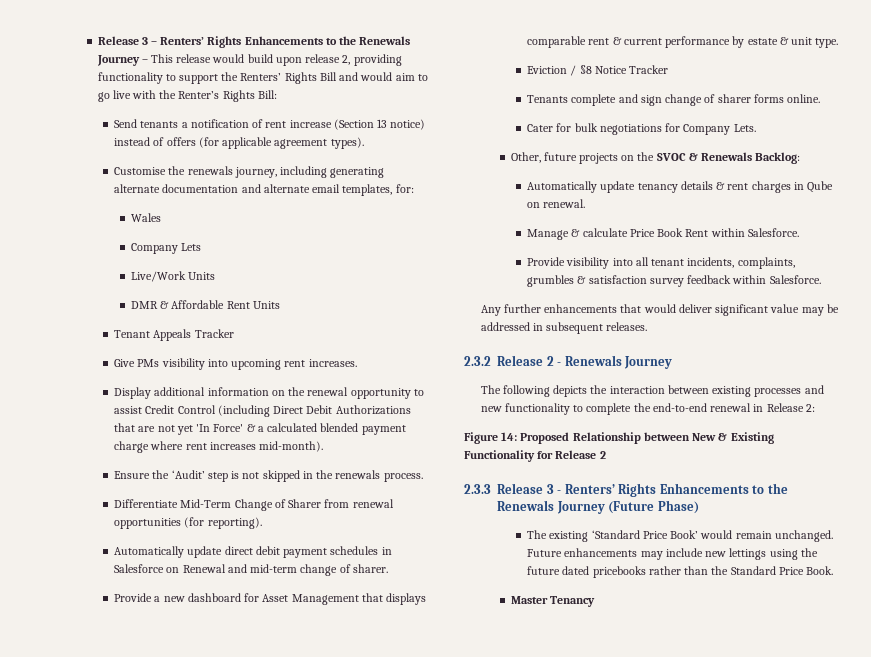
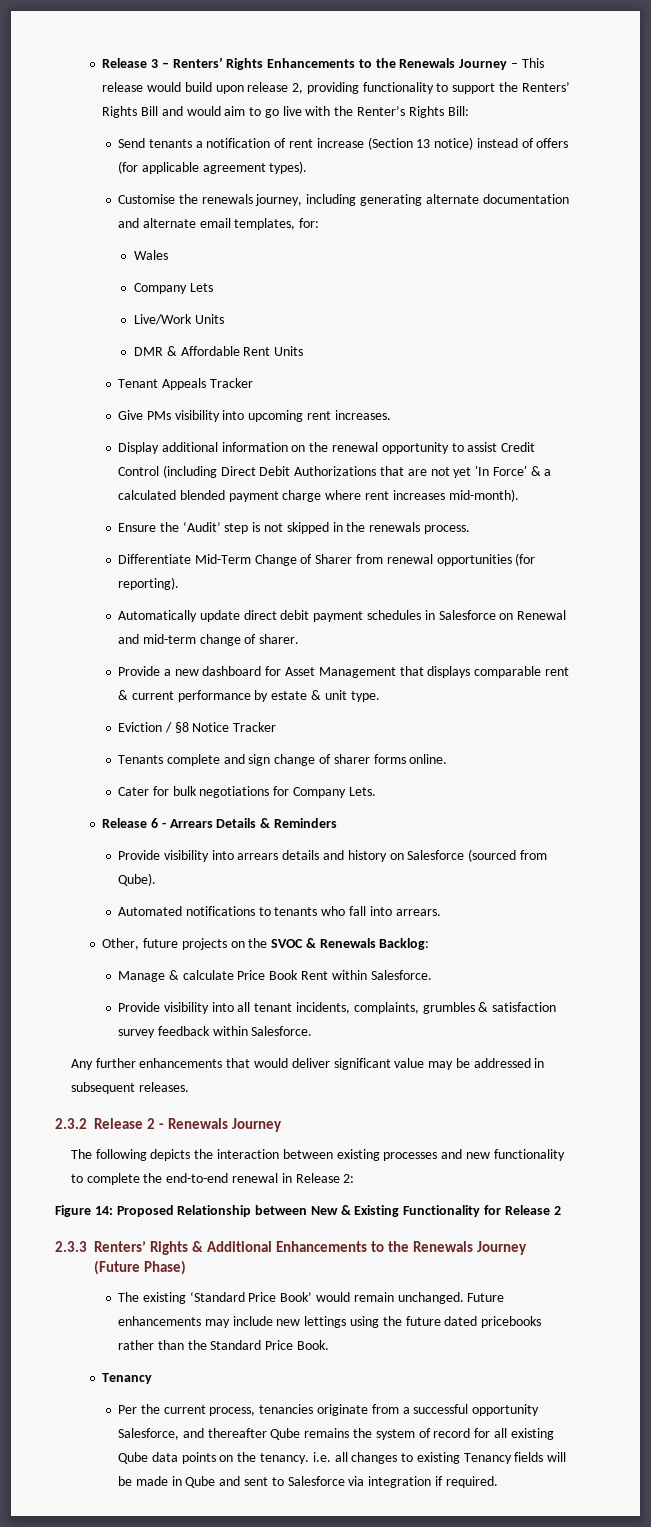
(756, 128) none -> [102,818,337,828] [118,849,547,862] [118,873,157,886] [118,906,441,916] // Release 6 - Arrears Details & Reminders // Provide visibility into arrears details and history on Salesforce (sourced from Qube). // Automated notifications to tenants who fall into arrears.
[527,181,834,193] [527,199,586,208] // Automatically update tenancy details & rent charges in Qube on renewal. -> (430, 944) none
[497,483,657,497] Release 3 - Renters’ Rights -> [94,1241,273,1255] Renters’ Rights & Additional
[510,596,595,607] Master Tenancy -> [102,1373,153,1384] [118,1404,540,1416] [118,1428,554,1440] [118,1452,567,1464] [118,1476,498,1488] Tenancy // Per the current process, tenancies originate from a successful opportunity Salesforce, and thereafter Qube remains the system of record for all existing Qube data points on the tenancy. i.e. all changes to existing Tenancy fields will be made in Qube and sent to Salesforce via integration if required.

